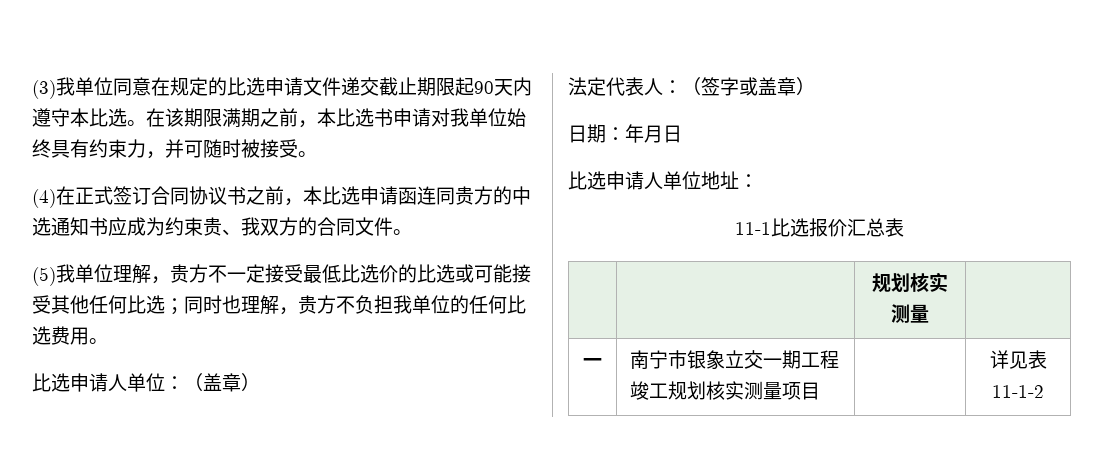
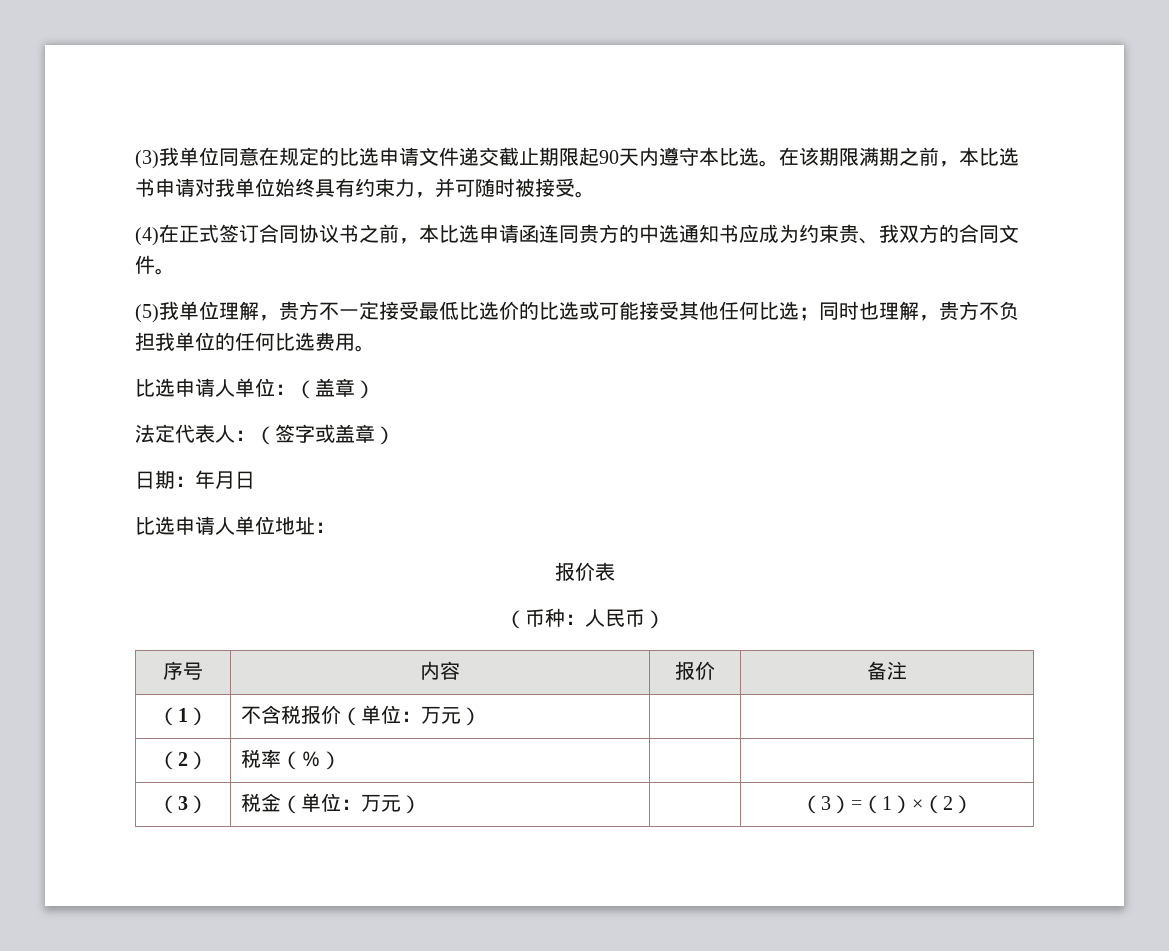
[735,218,904,237] [872,272,948,293] [891,304,929,323] [583,358,602,367] [630,350,840,369] [630,381,821,400] [989,350,1047,369] [992,385,1044,398] 11-1比选报价汇总表 // | | 规划核实测量 | // 一 | 南宁市银象立交一期工程竣工规划核实测量项目 | | 详见表11-1-2 -> [554,562,615,581] [504,608,665,629] [163,661,203,680] [420,661,460,680] [675,661,715,680] [867,661,907,680] [158,707,208,726] [240,705,481,726] [158,751,208,770] [240,749,341,770] [158,795,208,814] [240,793,421,814] [801,795,973,814] 报价表 // （币种：人民币） // 序号 | 内容 | 报价 | 备注 // （1） | 不含税报价（单位：万元） | | // （2） | 税率（％） | | // （3） | 税金（单位：万元） | | （3）=（1）×（2）

